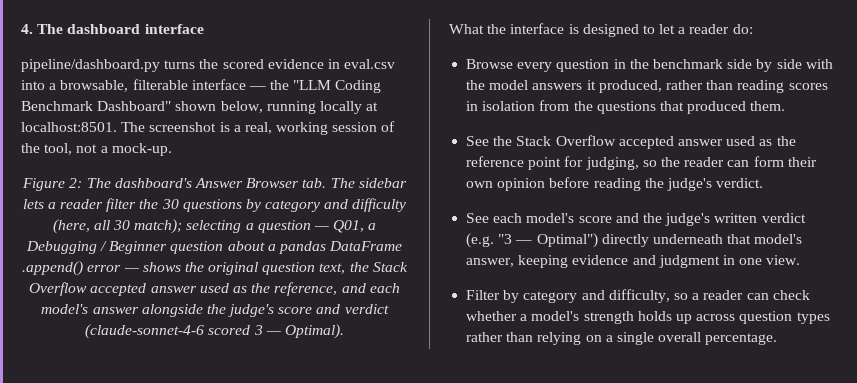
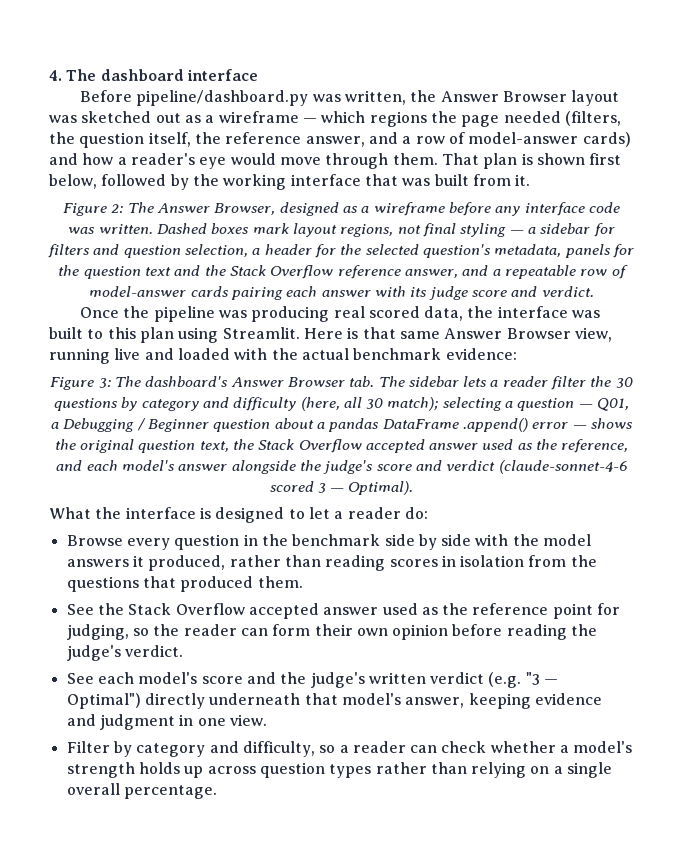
[21,59,396,72] [21,79,382,93] [21,101,379,114] [21,121,396,135] [21,143,172,156] [22,178,83,191] pipeline/dashboard.py turns the scored evidence in eval.csv into a browsable, filterable interface — the "LLM Coding Benchmark Dashboard" shown below, running locally at localhost:8501. The screenshot is a real, working session of the tool, not a mock-up. // Figure 2: -> [79,90,620,106] [49,111,621,127] [49,132,631,148] [49,153,622,169] [49,174,531,190] [63,202,620,216] [68,223,615,237] [48,244,634,258] [58,265,628,279] [89,286,594,300] [79,306,601,322] [49,327,612,343] [49,348,517,364] [50,377,111,390] Before pipeline/dashboard.py was written, the Answer Browser layout was sketched out as a wireframe — which regions the page needed (filters, the question itself, the reference answer, and a row of model-answer cards) and how a reader's eye would move through them. That plan is shown first below, followed by the working interface that was built from it. // Figure 2: The Answer Browser, designed as a wireframe before any interface code was written. Dashed boxes mark layout regions, not final styling — a sidebar for filters and question selection, a header for the selected question's metadata, panels for the question text and the Stack Overflow reference answer, and a repeatable row of model-answer cards pairing each answer with its judge score and verdict. // Once the pipeline was producing real scored data, the interface was built to this plan using Streamlit. Here is that same Answer Browser view, running live and loaded with the actual benchmark evidence: // Figure 3:

